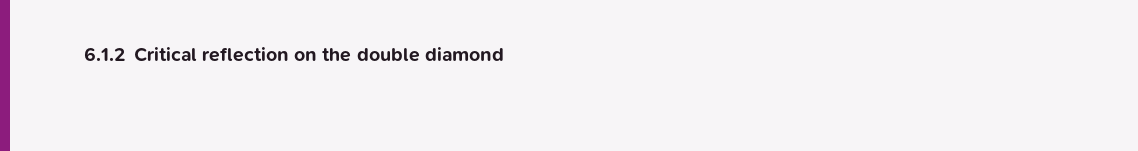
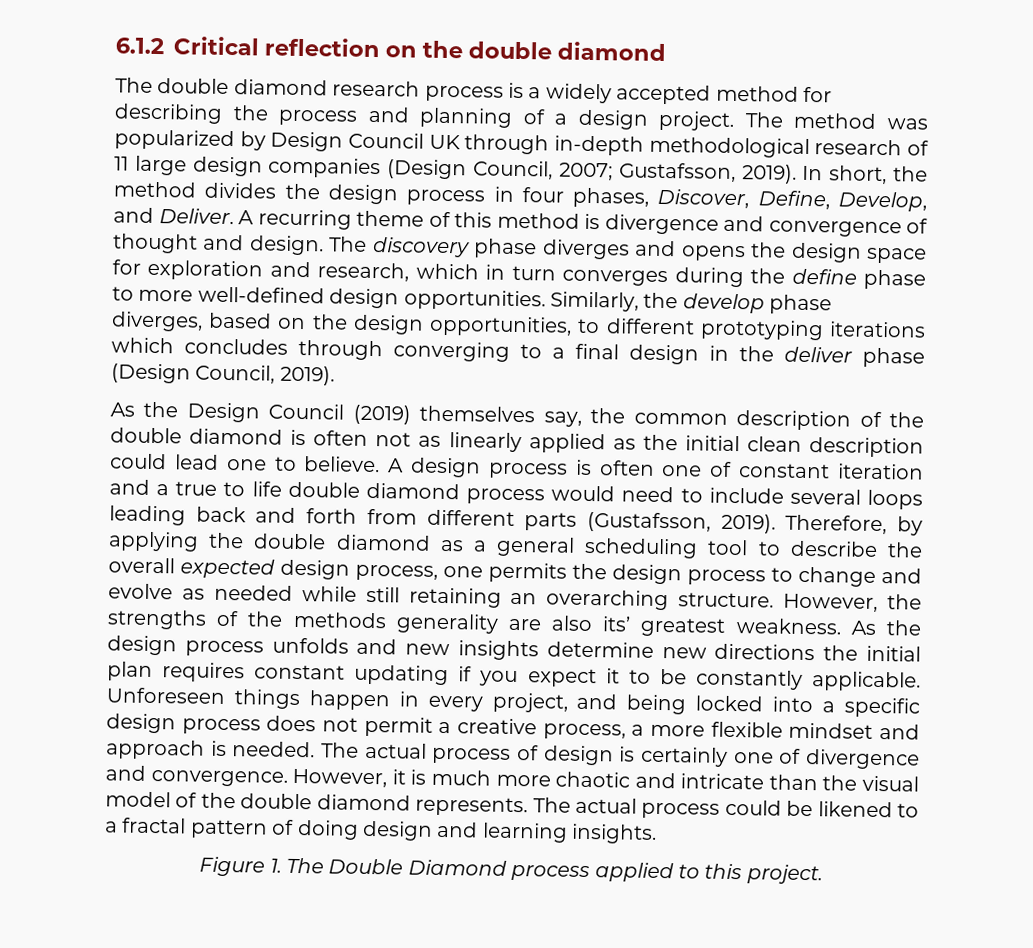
(504, 54) none -> [115,77,832,105] [114,103,928,131] [114,129,929,159] [114,155,929,185] [113,181,927,212] [113,207,928,238] [113,233,928,264] [112,259,926,290] [112,286,833,315] [111,311,926,341] [111,337,925,368] [111,363,335,386] [110,401,925,431] [110,427,924,458] [110,453,924,480] [109,479,924,510] [109,505,923,536] [108,531,923,559] [108,557,922,587] [108,583,922,612] [107,609,922,637] [107,635,921,662] [107,661,922,692] [106,687,920,718] [106,713,920,740] [106,739,920,770] [105,765,920,792] [105,791,919,819] [105,817,658,844] [199,856,823,885] // The double diamond research process is a widely accepted method for describing the process and planning of a design project. The method was popularized by Design Council UK through in-depth methodological research of 11 large design companies (Design Council, 2007; Gustafsson, 2019). In short, the method divides the design process in four phases, Discover, Define, Develop, and Deliver. A recurring theme of this method is divergence and convergence of thought and design. The discovery phase diverges and opens the design space for exploration and research, which in turn converges during the define phase to more well-defined design opportunities. Similarly, the develop phase diverges, based on the design opportunities, to different prototyping iterations which concludes through converging to a final design in the deliver phase (Design Council, 2019). // As the Design Council (2019) themselves say, the common description of the double diamond is often not as linearly applied as the initial clean description could lead one to believe. A design process is often one of constant iteration and a true to life double diamond process would need to include several loops leading back and forth from different parts (Gustafsson, 2019). Therefore, by applying the double diamond as a general scheduling tool to describe the overall expected design process, one permits the design process to change and evolve as needed while still retaining an overarching structure. However, the strengths of the methods generality are also its’ greatest weakness. As the design process unfolds and new insights determine new directions the initial plan requires constant updating if you expect it to be constantly applicable. Unforeseen things happen in every project, and being locked into a specific design process does not permit a creative process, a more flexible mindset and approach is needed. The actual process of design is certainly one of divergence and convergence. However, it is much more chaotic and intricate than the visual model of the double diamond represents. The actual process could be likened to a fractal pattern of doing design and learning insights. // Figure 1. The Double Diamond process applied to this project.

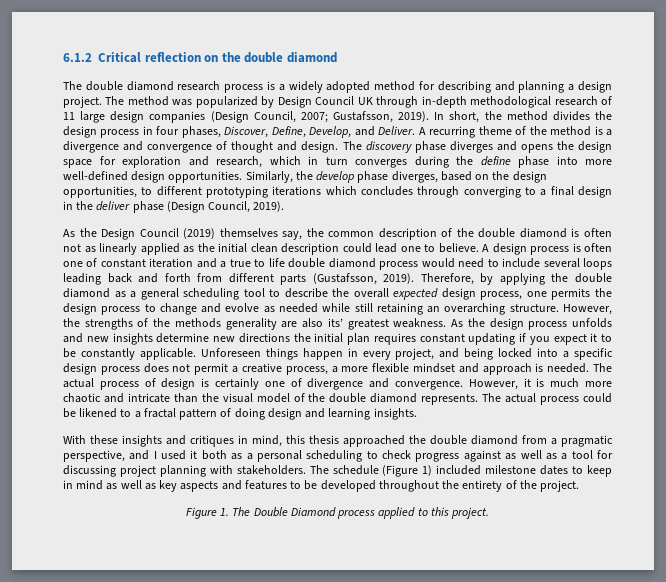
[616,84,712,105] accepted -> [326,81,371,93] adopted
[232,105,358,126] the process -> (491, 87) none
[522,109,546,125] of -> (565, 87) none
[454,212,492,228] this -> [529,126,547,135] the
(600, 221) none -> [605,129,612,136] a
[112,286,134,301] to -> [556,156,578,165] into
(658, 833) none -> [63,435,613,447] [63,450,613,462] [63,465,612,477] [63,480,580,492] // With these insights and critiques in mind, this thesis approached the double diamond from a pragmatic perspective, and I used it both as a personal scheduling to check progress against as well as a tool for discussing project planning with stakeholders. The schedule (Figure 1) included milestone dates to keep in mind as well as key aspects and features to be developed throughout the entirety of the project.

